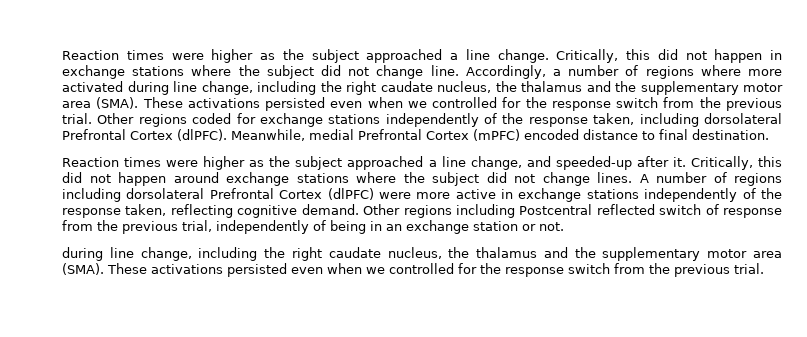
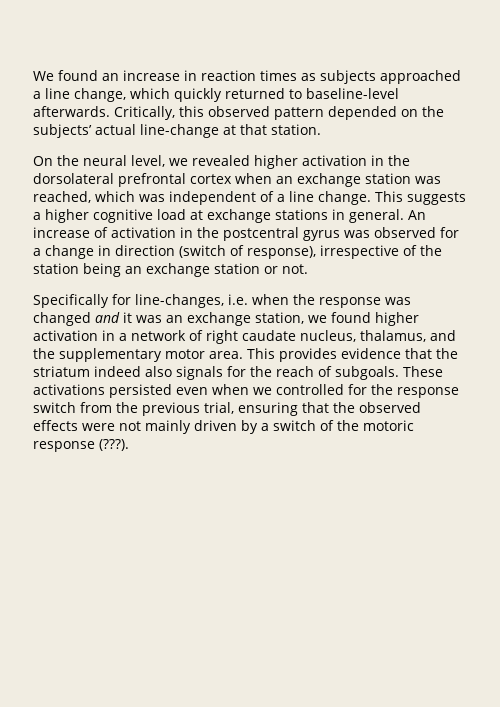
[62,49,782,63] [62,65,783,79] [62,81,783,95] [62,97,139,109] Reaction times were higher as the subject approached a line change. Critically, this did not happen in exchange stations where the subject did not change line. Accordingly, a number of regions where more activated during line change, including the right caudate nucleus, the thalamus and the supplementary motor area (SMA). -> [33,70,461,84] [33,88,399,102] [33,106,444,120] [33,124,321,138] [33,155,410,169] [33,173,441,187] [33,191,466,205] [33,209,426,223] [33,227,459,241] [33,245,442,259] [33,263,308,277] [33,294,411,308] [33,312,419,326] [33,330,456,344] [33,348,458,362] [33,366,399,380] We found an increase in reaction times as subjects approached a line change, which quickly returned to baseline-level afterwards. Critically, this observed pattern depended on the subjects’ actual line-change at that station. // On the neural level, we revealed higher activation in the dorsolateral prefrontal cortex when an exchange station was reached, which was independent of a line change. This suggests a higher cognitive load at exchange stations in general. An increase of activation in the postcentral gyrus was observed for a change in direction (switch of response), irrespective of the station being an exchange station or not. // Specifically for line-changes, i.e. when the response was changed and it was an exchange station, we found higher activation in a network of right caudate nucleus, thalamus, and the supplementary motor area. This provides evidence that the striatum indeed also signals for the reach of subgoals.
[62,113,782,127] [62,129,769,141] [62,156,782,170] [62,172,782,186] [62,188,782,202] [62,204,782,218] [62,220,564,234] [62,247,783,261] [62,263,764,277] trial. Other regions coded for exchange stations independently of the response taken, including dorsolateral Prefrontal Cortex (dlPFC). Meanwhile, medial Prefrontal Cortex (mPFC) encoded distance to final destination. // Reaction times were higher as the subject approached a line change, and speeded-up after it. Critically, this did not happen around exchange stations where the subject did not change lines. A number of regions including dorsolateral Prefrontal Cortex (dlPFC) were more active in exchange stations independently of the response taken, reflecting cognitive demand. Other regions including Postcentral reflected switch of response from the previous trial, independently of being in an exchange station or not. // during line change, including the right caudate nucleus, the thalamus and the supplementary motor area (SMA). These activations persisted even when we controlled for the response switch from the previous trial. -> [204,402,421,416] [33,420,414,434] [33,439,129,452] trial, ensuring that the observed effects were not mainly driven by a switch of the motoric response (???).

